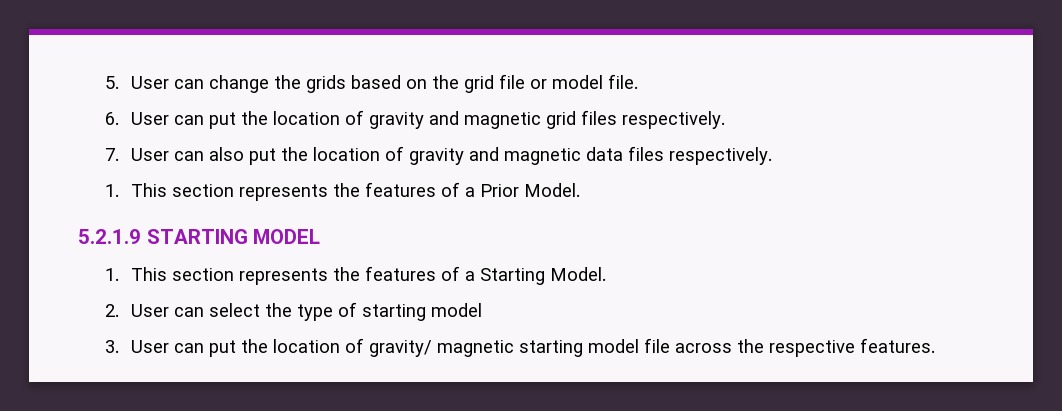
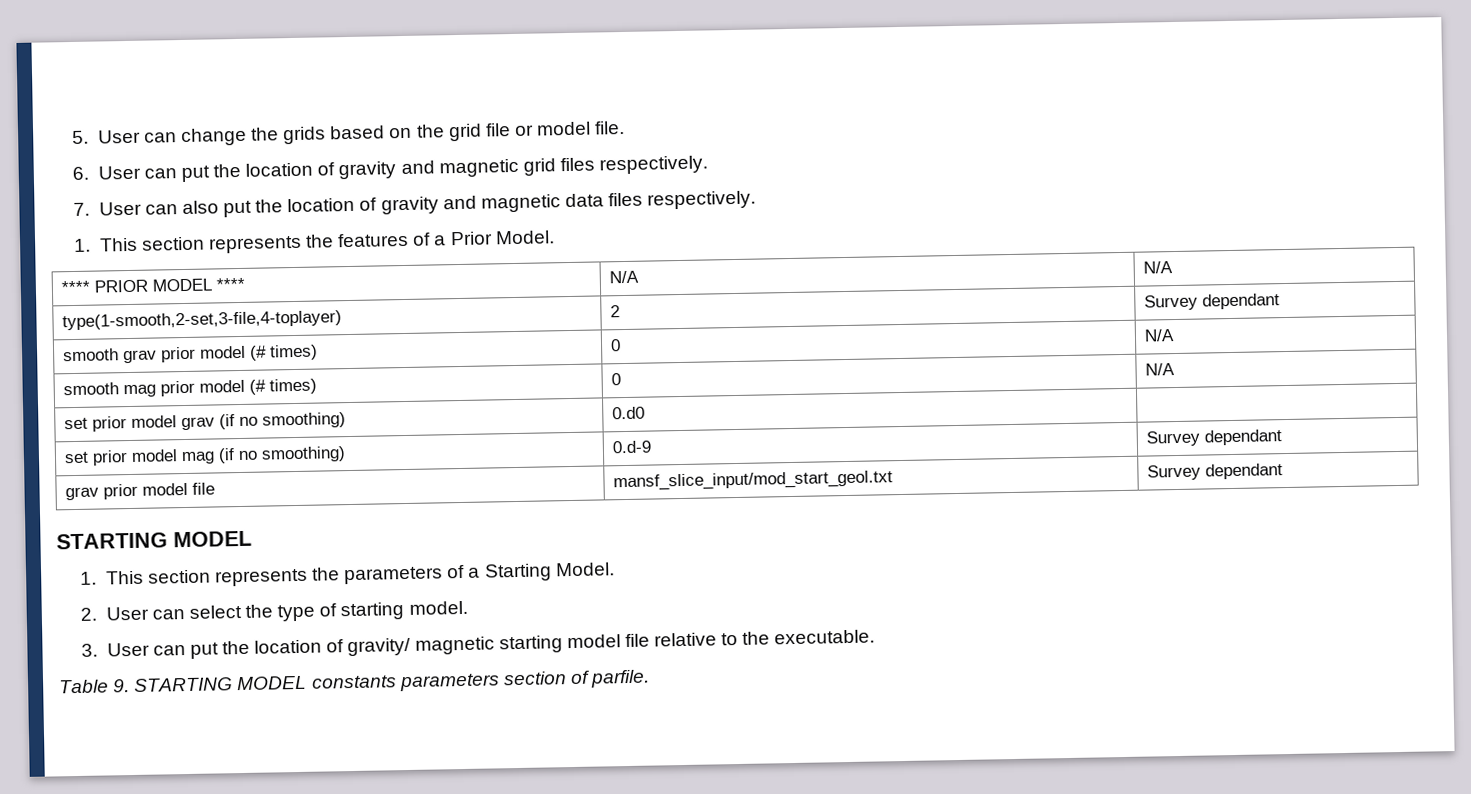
[78,229,141,244] // 5.2.1.9 -> [60,277,245,294] [608,270,639,284] [1142,261,1173,274] [61,310,342,331] [609,305,620,318] [1143,293,1280,311] [62,344,318,364] [609,339,621,352] [1143,329,1175,342] [62,378,317,398] [610,373,621,386] [1144,363,1175,376] [63,412,346,432] [611,406,645,420] [63,446,346,466] [611,440,651,454] [1145,429,1282,447] [64,482,215,501] [612,470,893,492] [1146,463,1283,481] // **** PRIOR MODEL **** | N/A | N/A // type(1-smooth,2-set,3-file,4-toplayer) | 2 | Survey dependant // smooth grav prior model (# times) | 0 | N/A // smooth mag prior model (# times) | 0 | N/A // set prior model grav (if no smoothing) | 0.d0 | // set prior model mag (if no smoothing) | 0.d-9 | Survey dependant // grav prior model file | mansf_slice_input/mod_start_geol.txt | Survey dependant //
[365,266,437,281] features -> [344,566,444,585] parameters
[431,303,483,317] model -> [408,600,468,615] model.
[675,338,936,357] across the respective features. -> [654,629,876,647] [59,669,651,694] relative to the executable. // Table 9. STARTING MODEL constants parameters section of parfile.

